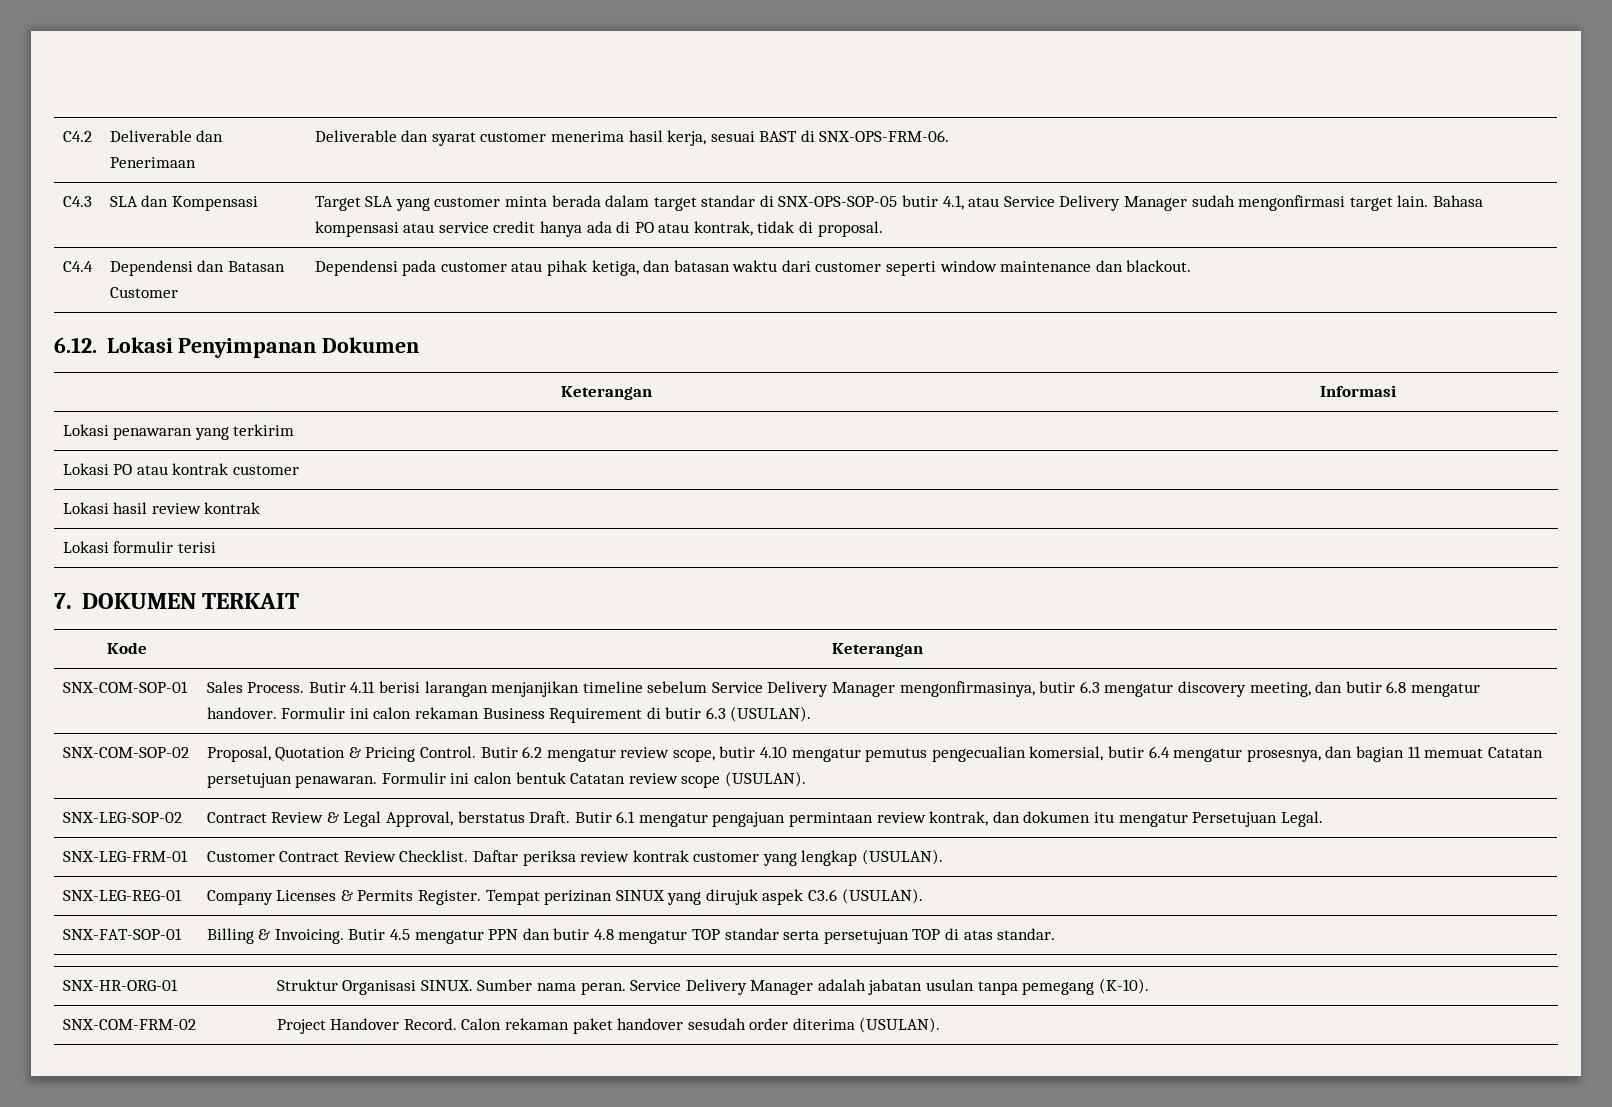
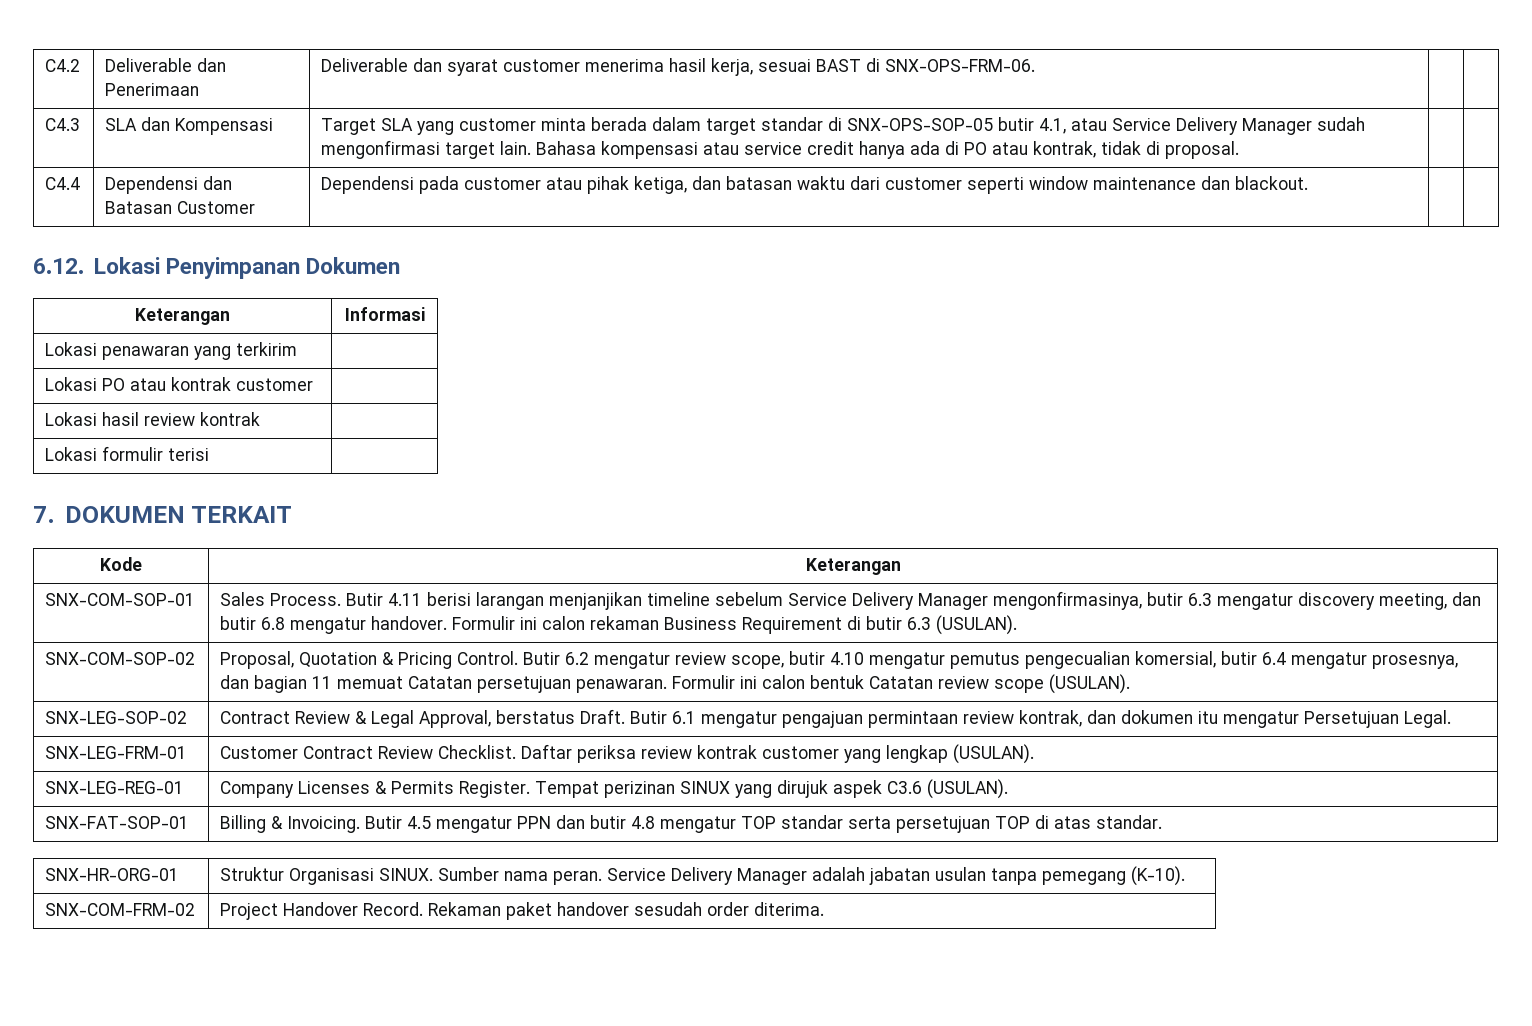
[461,1018,569,1030] Calon rekaman -> [428,902,502,916] Rekaman
[792,1017,941,1033] diterima (USULAN). -> [754,902,825,916] diterima.

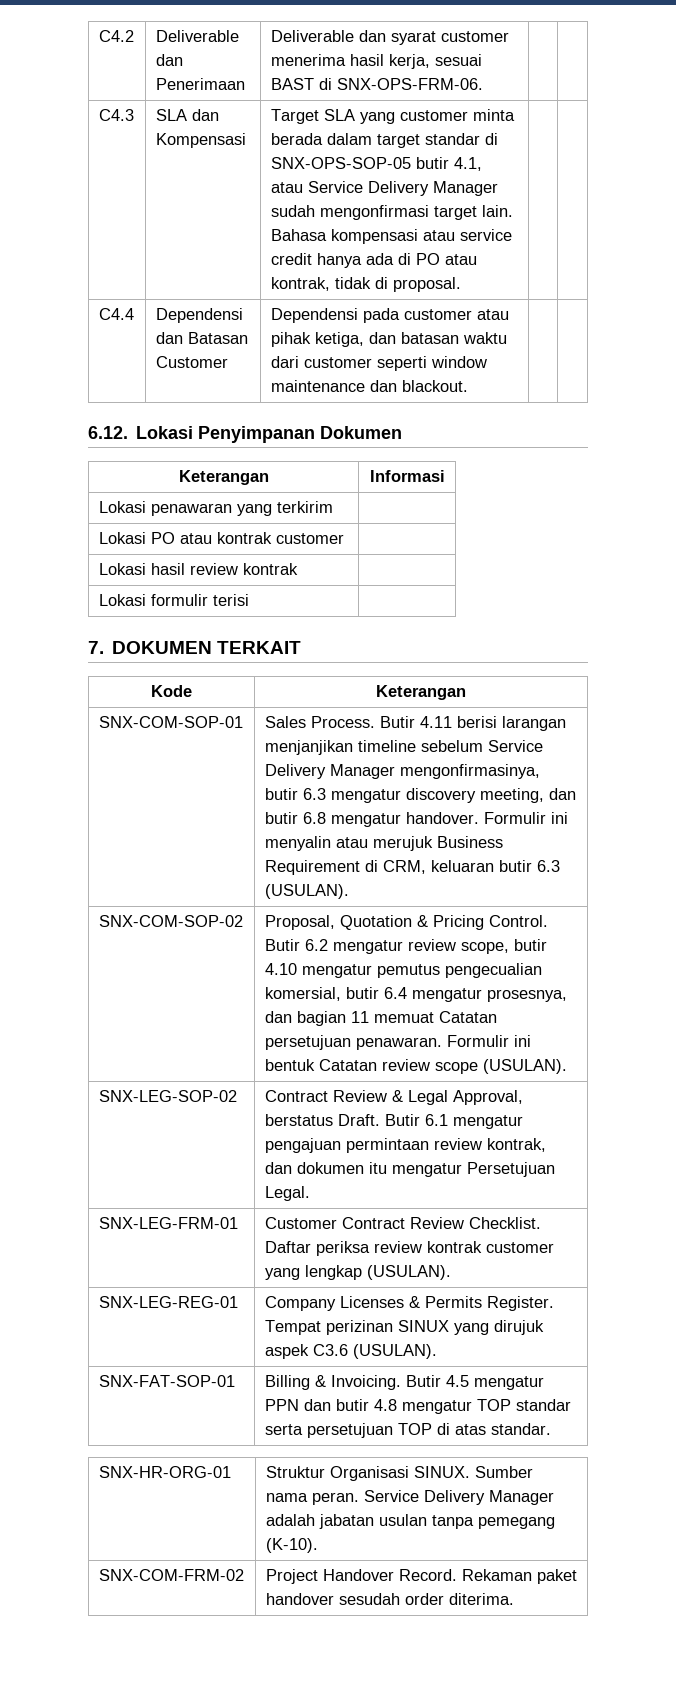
[542,616,660,630] calon rekaman -> [264,836,433,851] menyalin atau merujuk
(862, 623) none -> [382,860,494,874] CRM, keluaran
[762,675,806,689] calon -> (531, 1041) none

